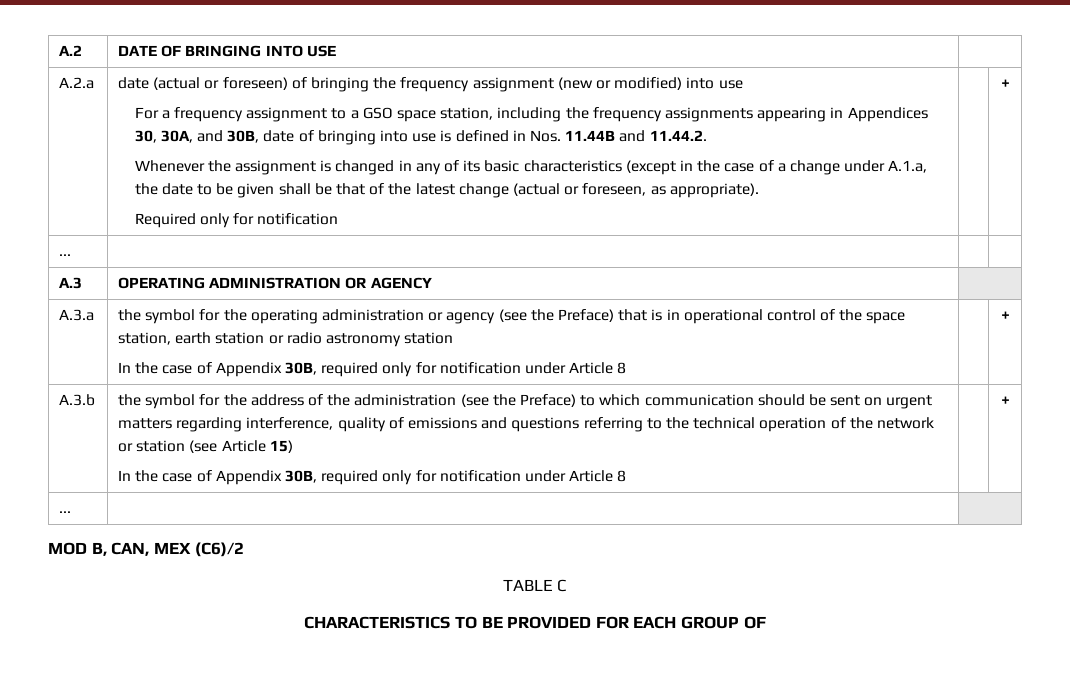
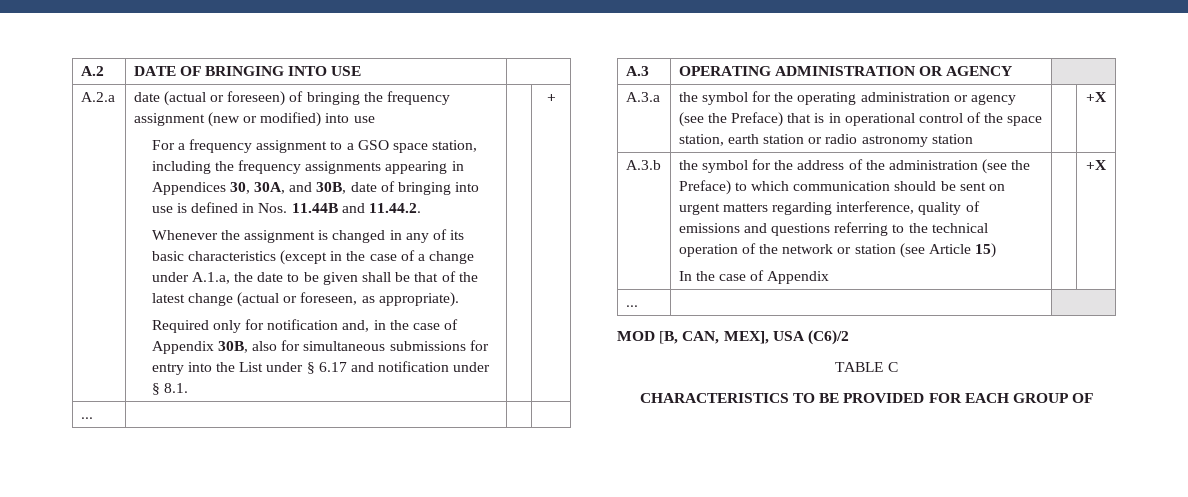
(339, 219) none -> [342,319,459,332] [151,340,489,354] [151,361,491,375] [151,383,188,395] and, in the case of Appendix 30B, also for simultaneous submissions for entry into the List under § 6.17 and notification under § 8.1.
[118,362,627,377] [1000,311,1010,320] // In the case of Appendix 30B, required only for notification under Article 8 | | + -> [1086,92,1107,102] | | +X
[285,470,627,485] [1000,396,1010,405] [59,511,72,513] [48,542,191,556] 30B, required only for notification under Article 8 | | + // ... | | // MOD B, CAN, MEX -> [1086,160,1107,170] [625,305,638,307] [617,331,805,344] | | +X // ... | | // MOD [B, CAN, MEX], USA

